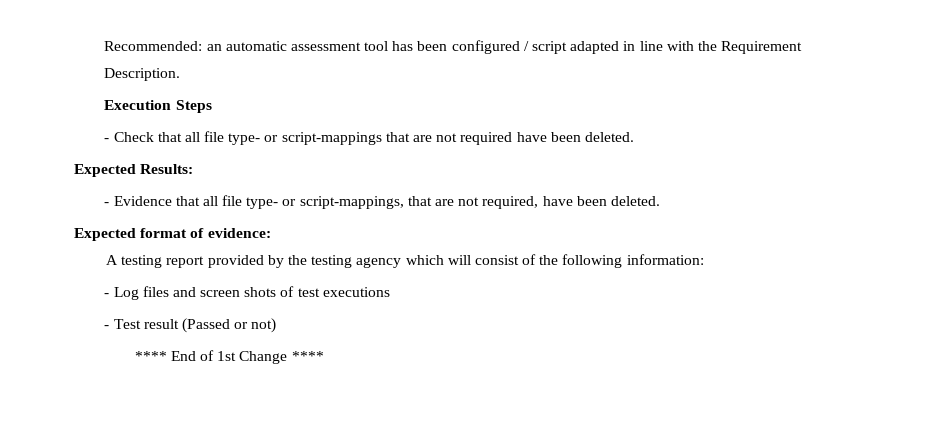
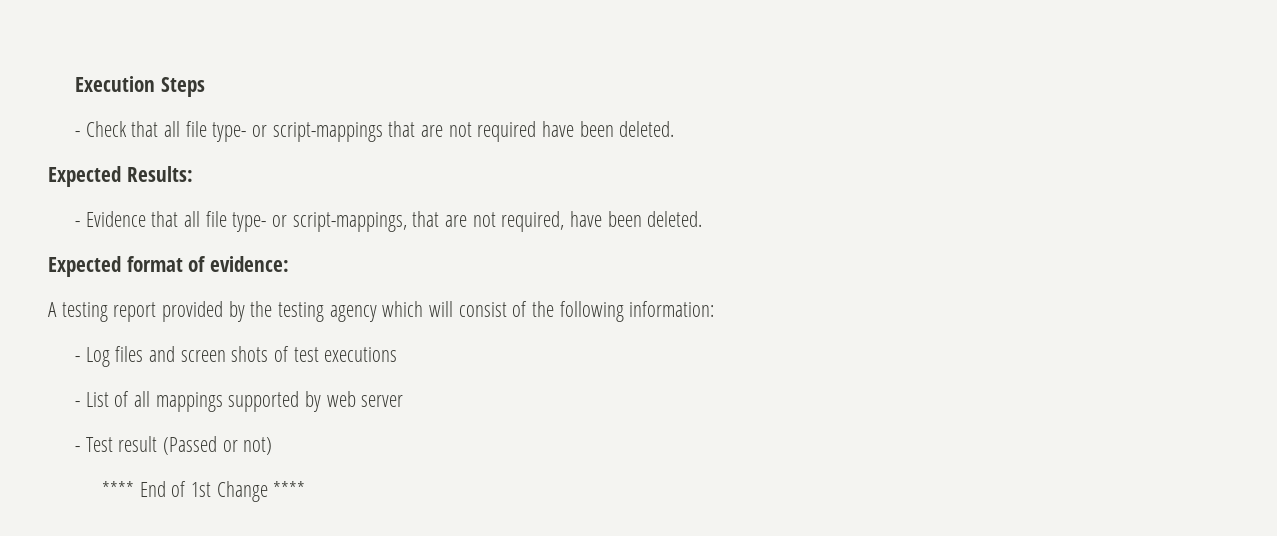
[104,40,803,54] [104,68,181,81] Recommended: an automatic assessment tool has been configured / script adapted in line with the Requirement Description. // -> (75, 84) none
(390, 292) none -> [75,391,404,412] // - List of all mappings supported by web server

